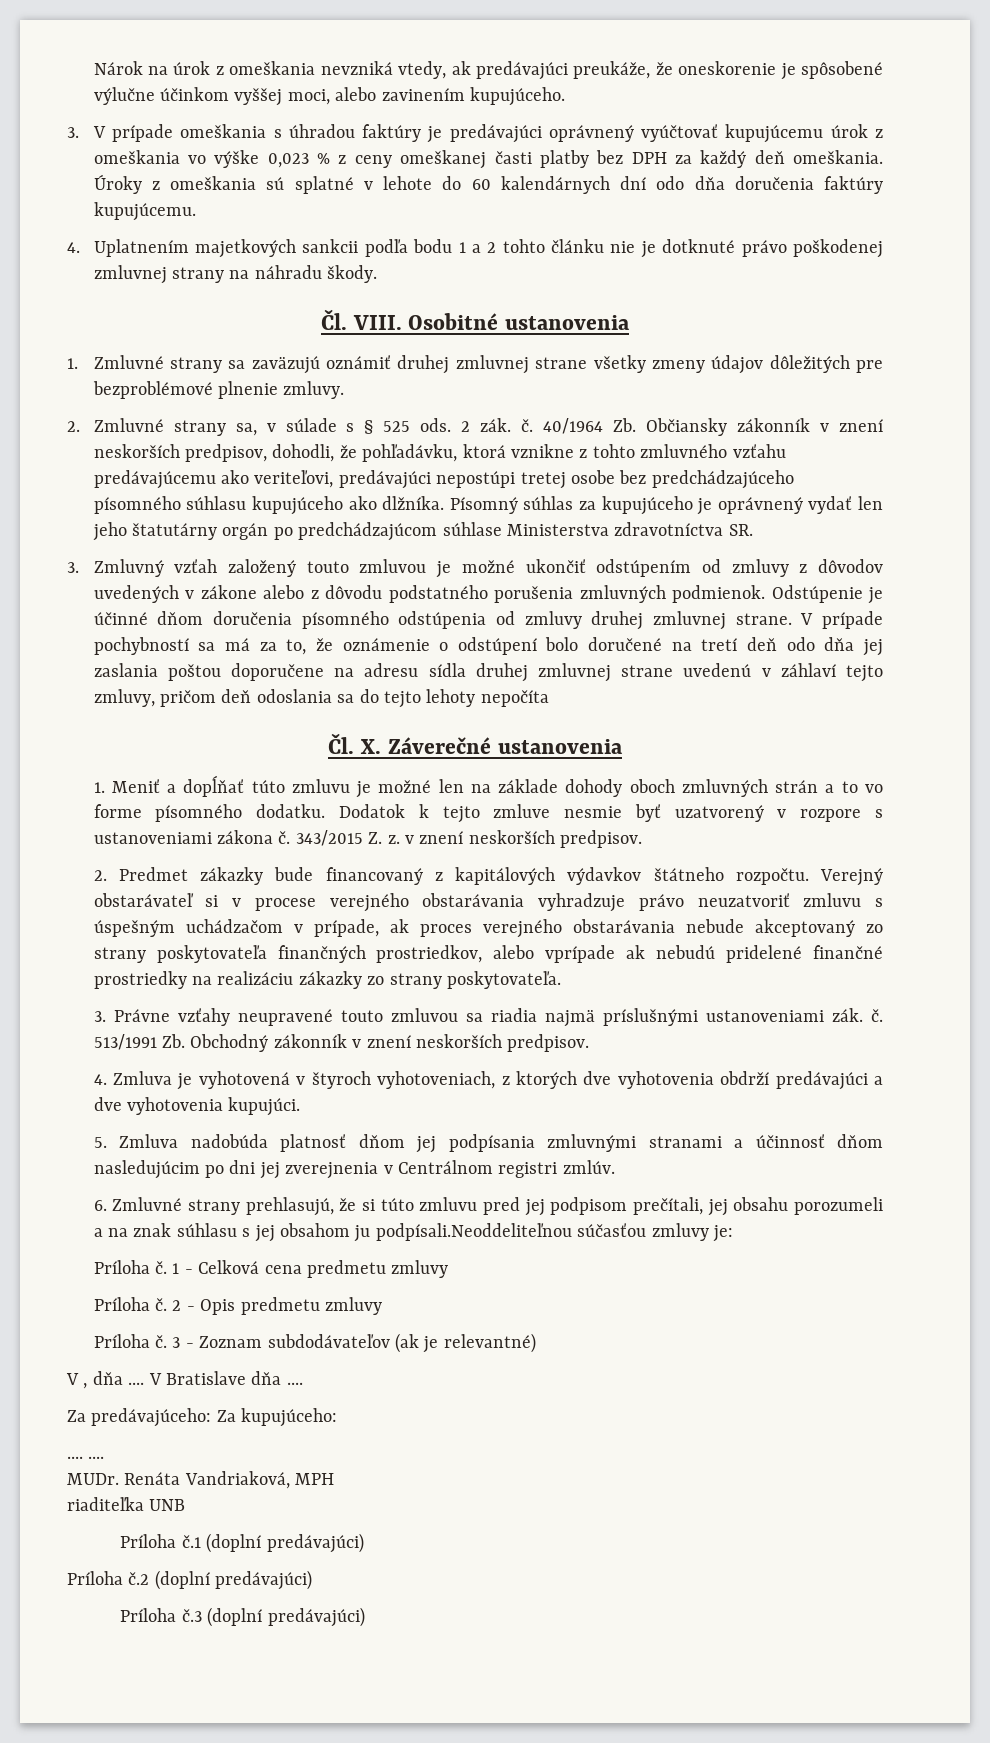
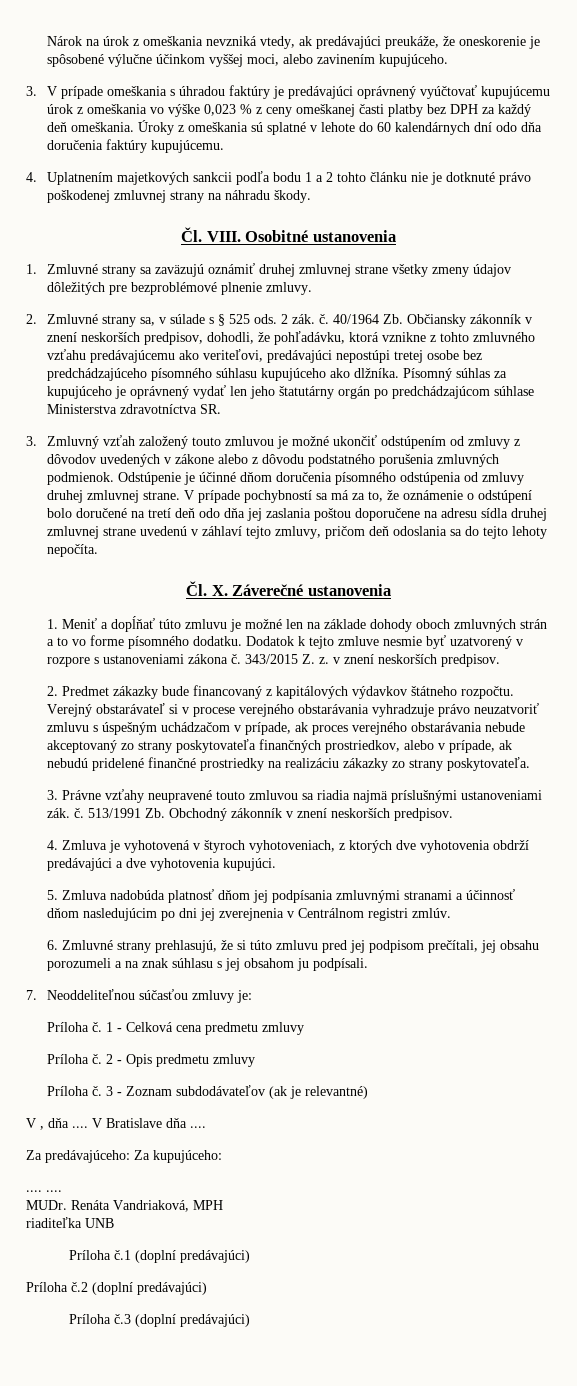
[480,690,549,707] nepočíta -> [47,544,99,557] nepočíta.
[545,945,616,963] vprípade -> [438,740,496,753] v prípade,
[375,1223,572,1241] podpísali.Neoddeliteľnou -> [313,958,369,971] [26,989,136,1000] podpísali. // 7. Neoddeliteľnou

